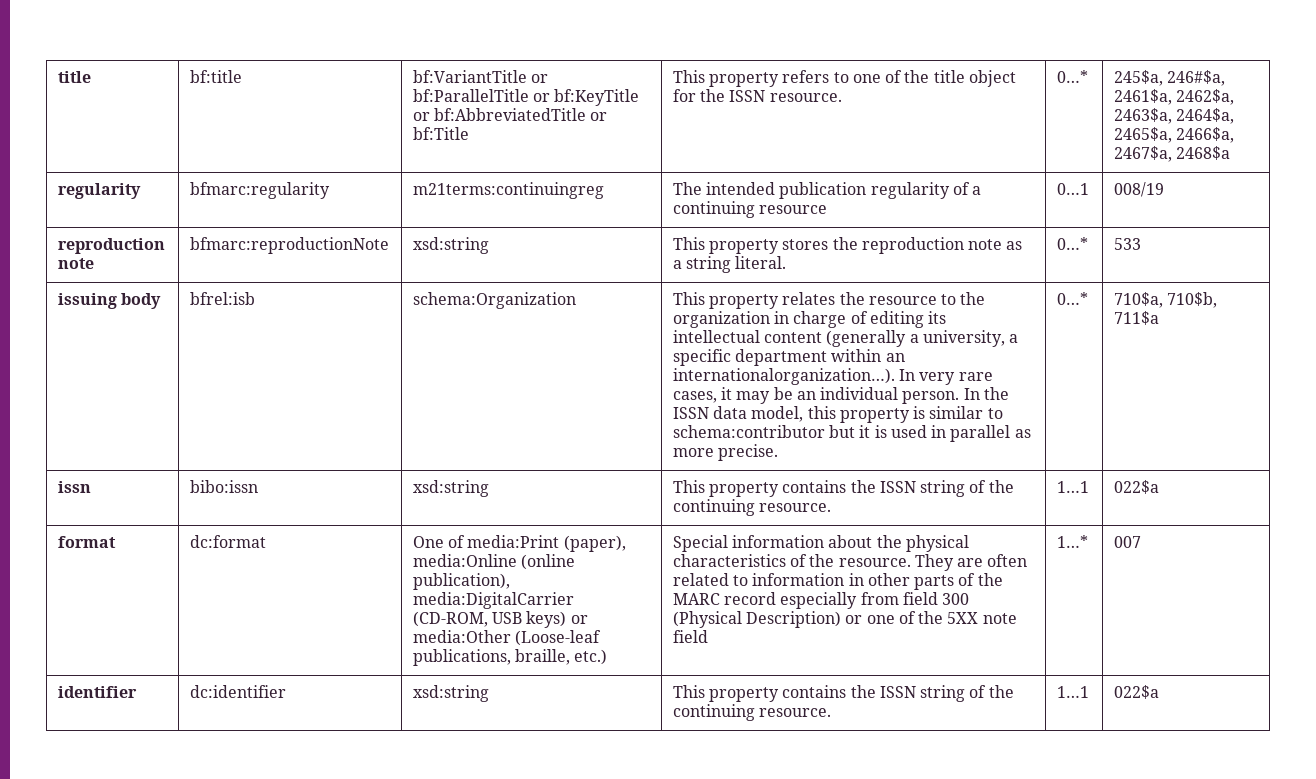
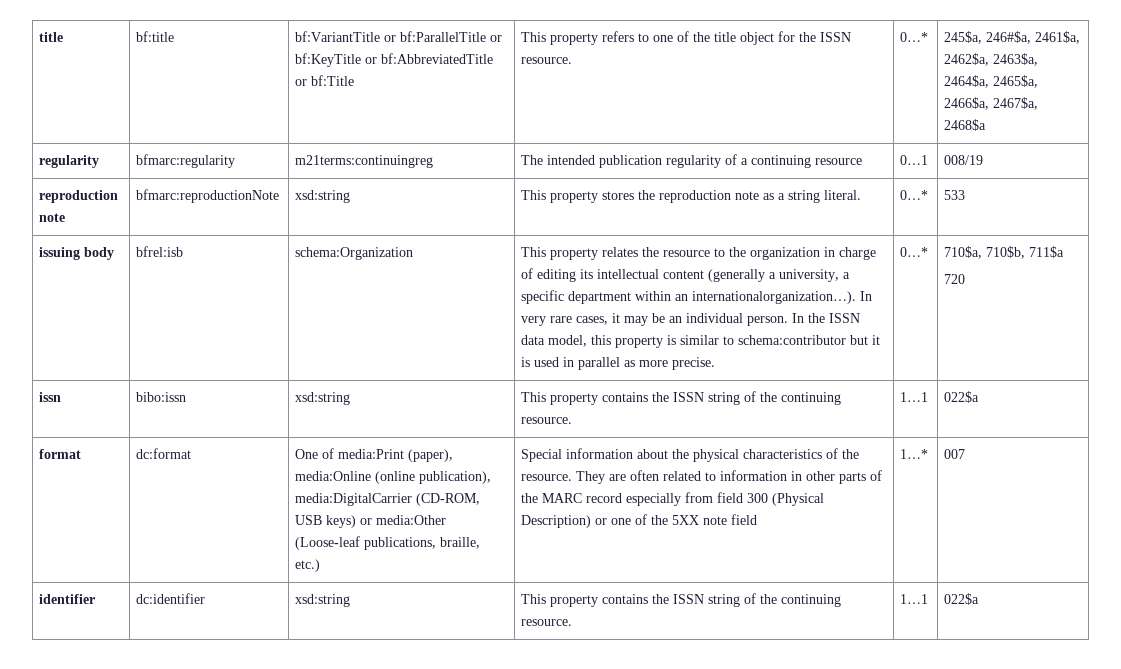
(1159, 318) none -> [944,274,966,284] // 720

